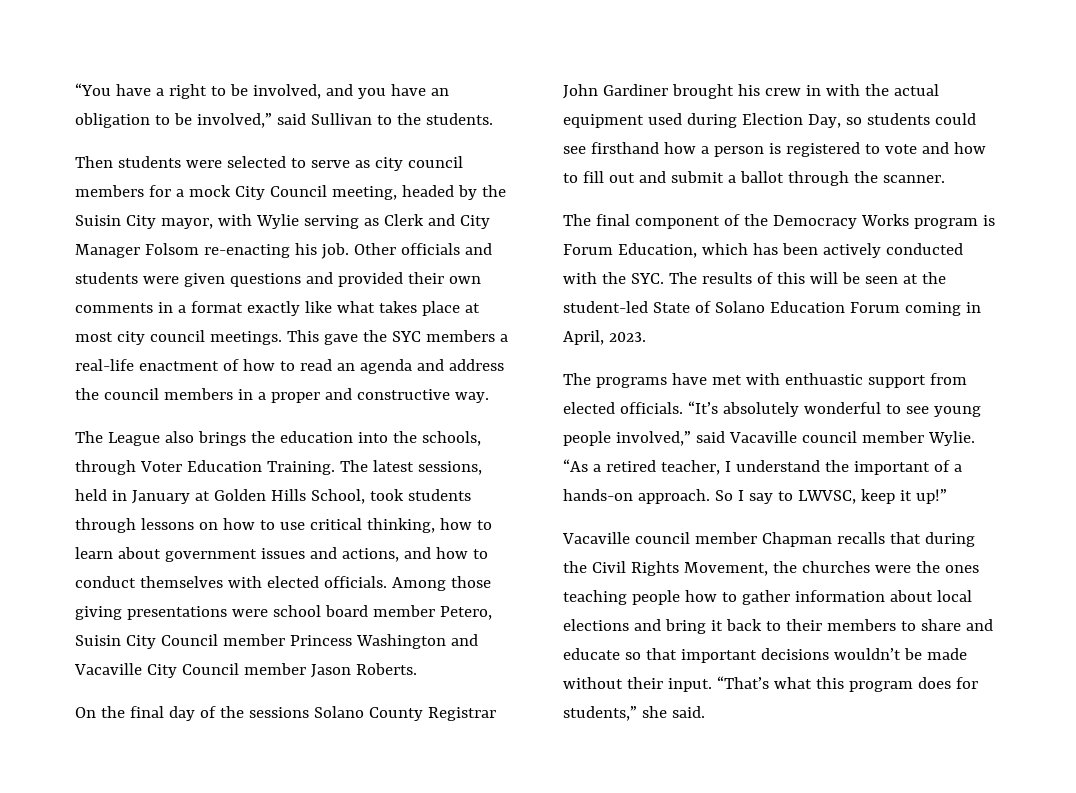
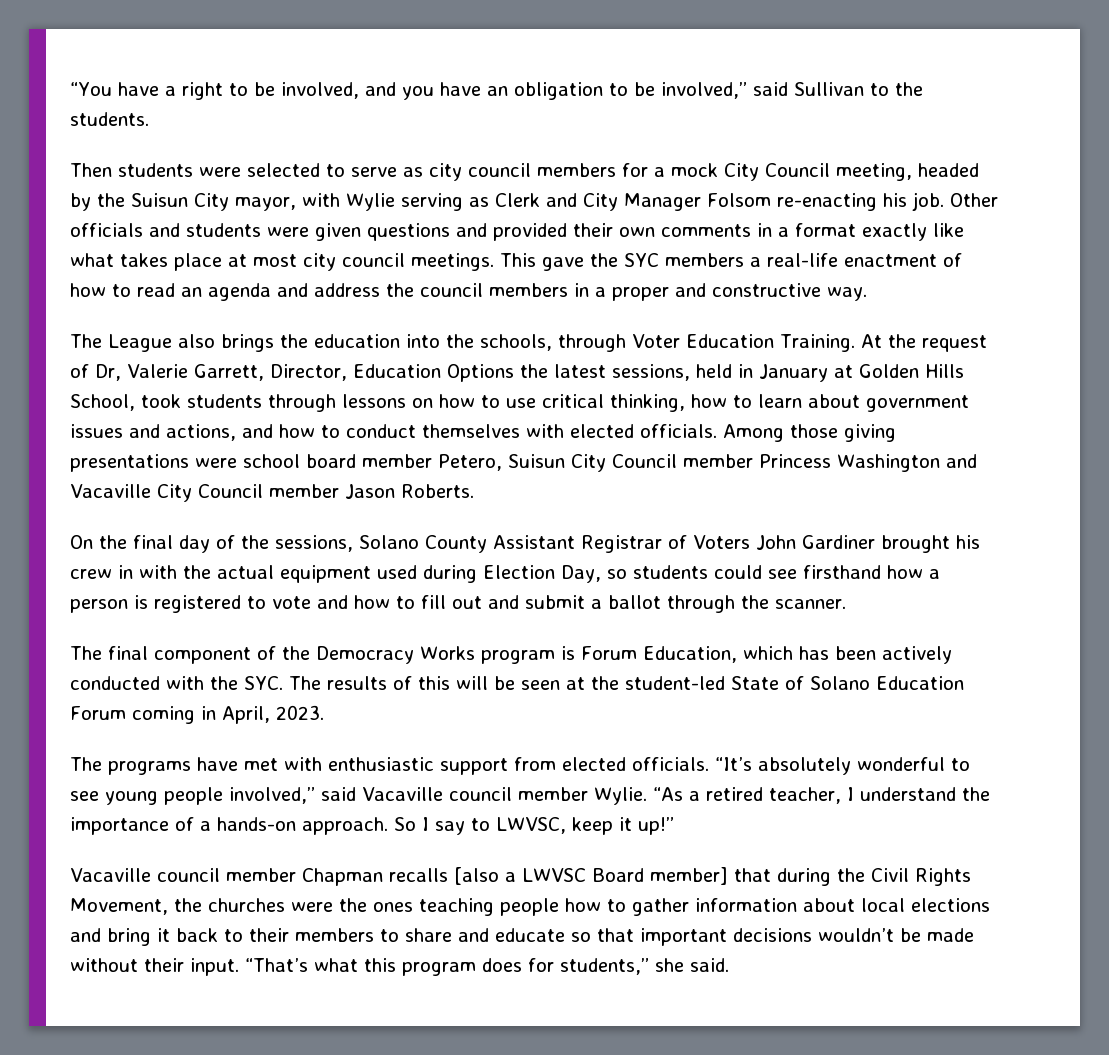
[75,215,121,226] Suisin -> [131,193,188,207] Suisun
[339,460,368,472] The -> [860,334,987,352] [70,364,548,382] At the request of Dr, Valerie Garrett, Director, Education Options the
[75,635,121,646] Suisin -> [508,454,565,468] Suisun
[248,707,309,718] sessions -> [275,535,353,552] sessions,
[427,707,496,721] Registrar -> [493,535,750,553] Assistant Registrar of Voters
[784,373,863,385] enthuastic -> [328,757,434,771] enthusiastic
[853,461,930,475] important -> [70,817,169,835] importance
(885, 538) none -> [453,867,728,885] [also a LWVSC Board member]

